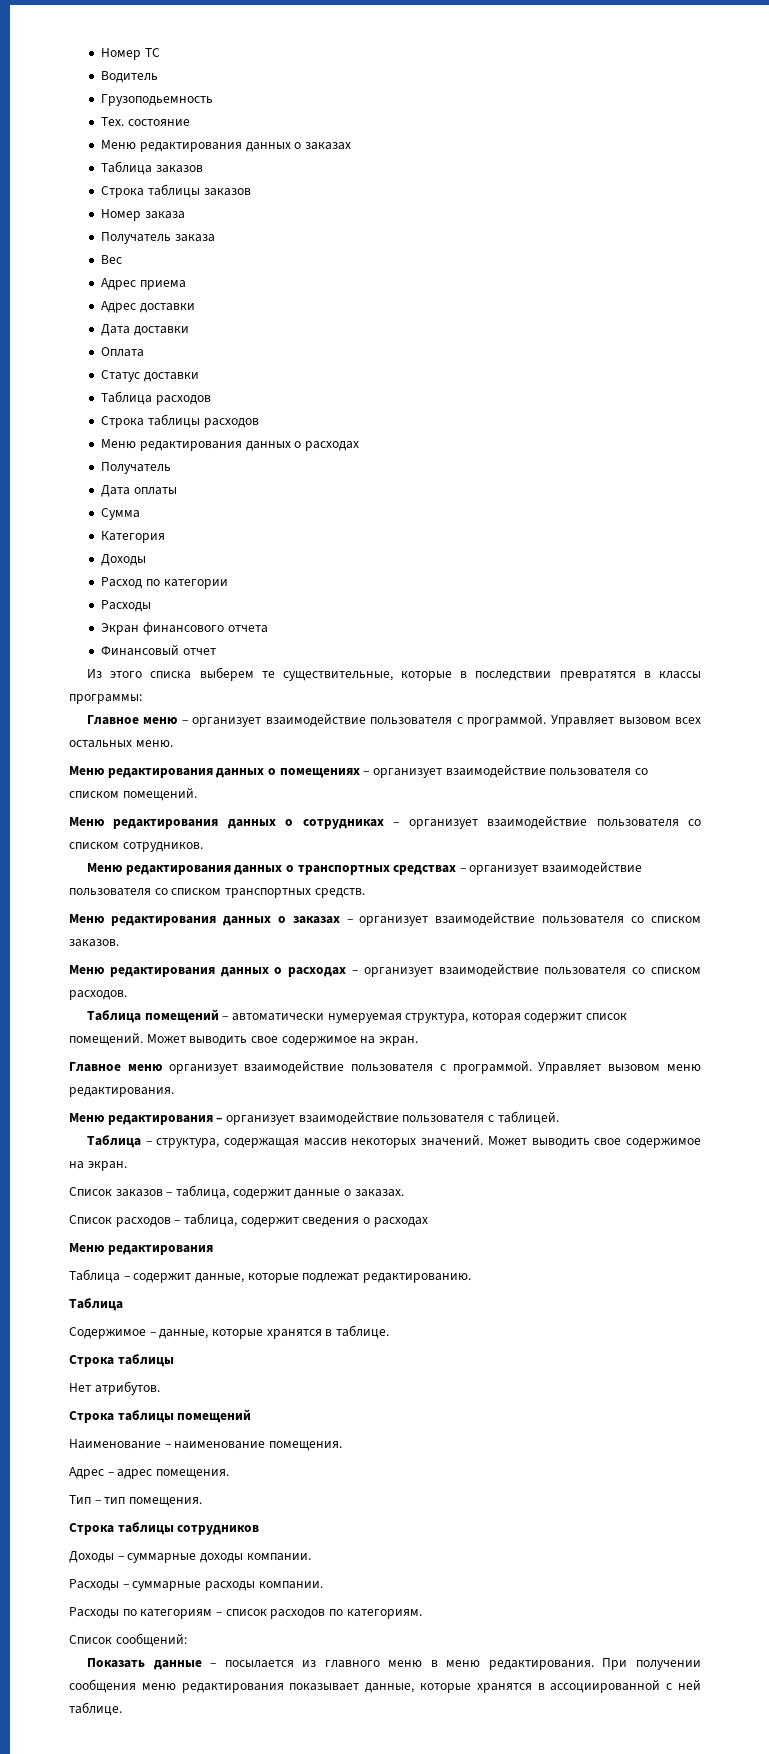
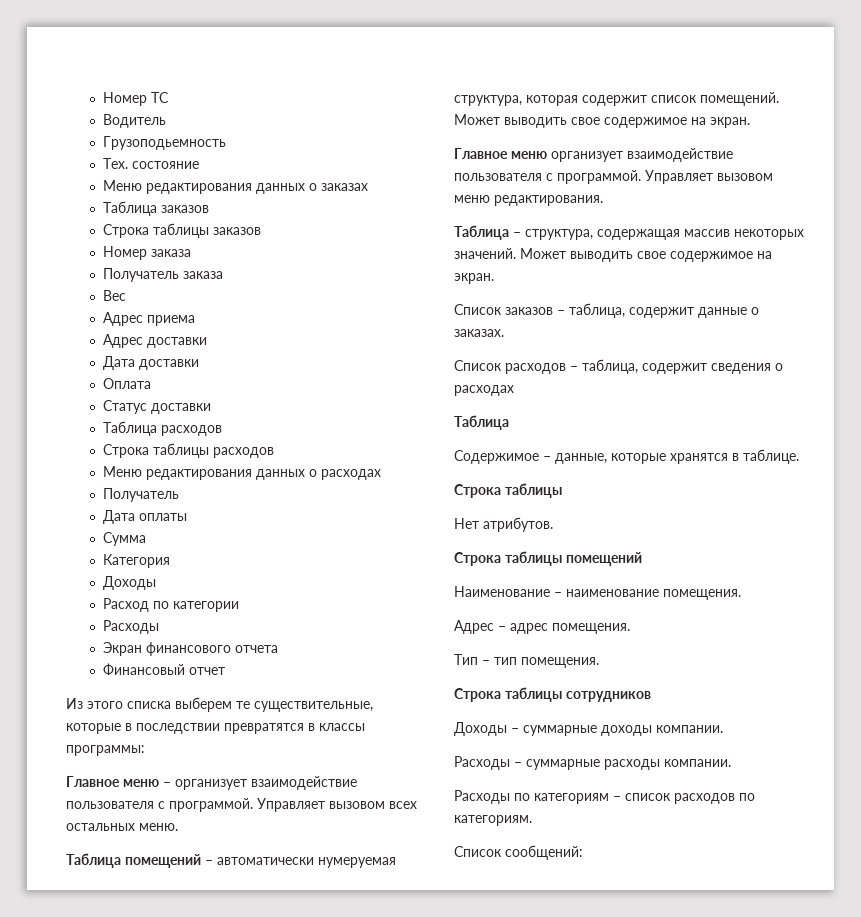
[69,764,648,778] [69,787,197,801] [69,815,702,829] [69,842,203,852] [86,861,643,875] [69,888,365,898] [69,912,701,926] [69,939,119,947] [69,963,701,977] [69,990,127,1000] // Меню редактирования данных о помещениях – организует взаимодействие пользователя со списком помещений. // Меню редактирования данных о сотрудниках – организует взаимодействие пользователя со списком сотрудников. // Меню редактирования данных о транспортных средствах – организует взаимодействие пользователя со списком транспортных средств. // Меню редактирования данных о заказах – организует взаимодействие пользователя со списком заказов. // Меню редактирования данных о расходах – организует взаимодействие пользователя со списком расходов. -> (178, 827) none
[69,1111,559,1125] // Меню редактирования – организует взаимодействие пользователя с таблицей. -> (603, 200) none
[69,1243,213,1255] [69,1269,471,1283] // Меню редактирования // Таблица – содержит данные, которые подлежат редактированию. -> (514, 390) none
[86,1658,701,1670] [69,1679,701,1693] [69,1702,122,1716] // Показать данные – посылается из главного меню в меню редактирования. При получении сообщения меню редактирования показывает данные, которые хранятся в ассоциированной с ней таблице. -> (583, 852) none

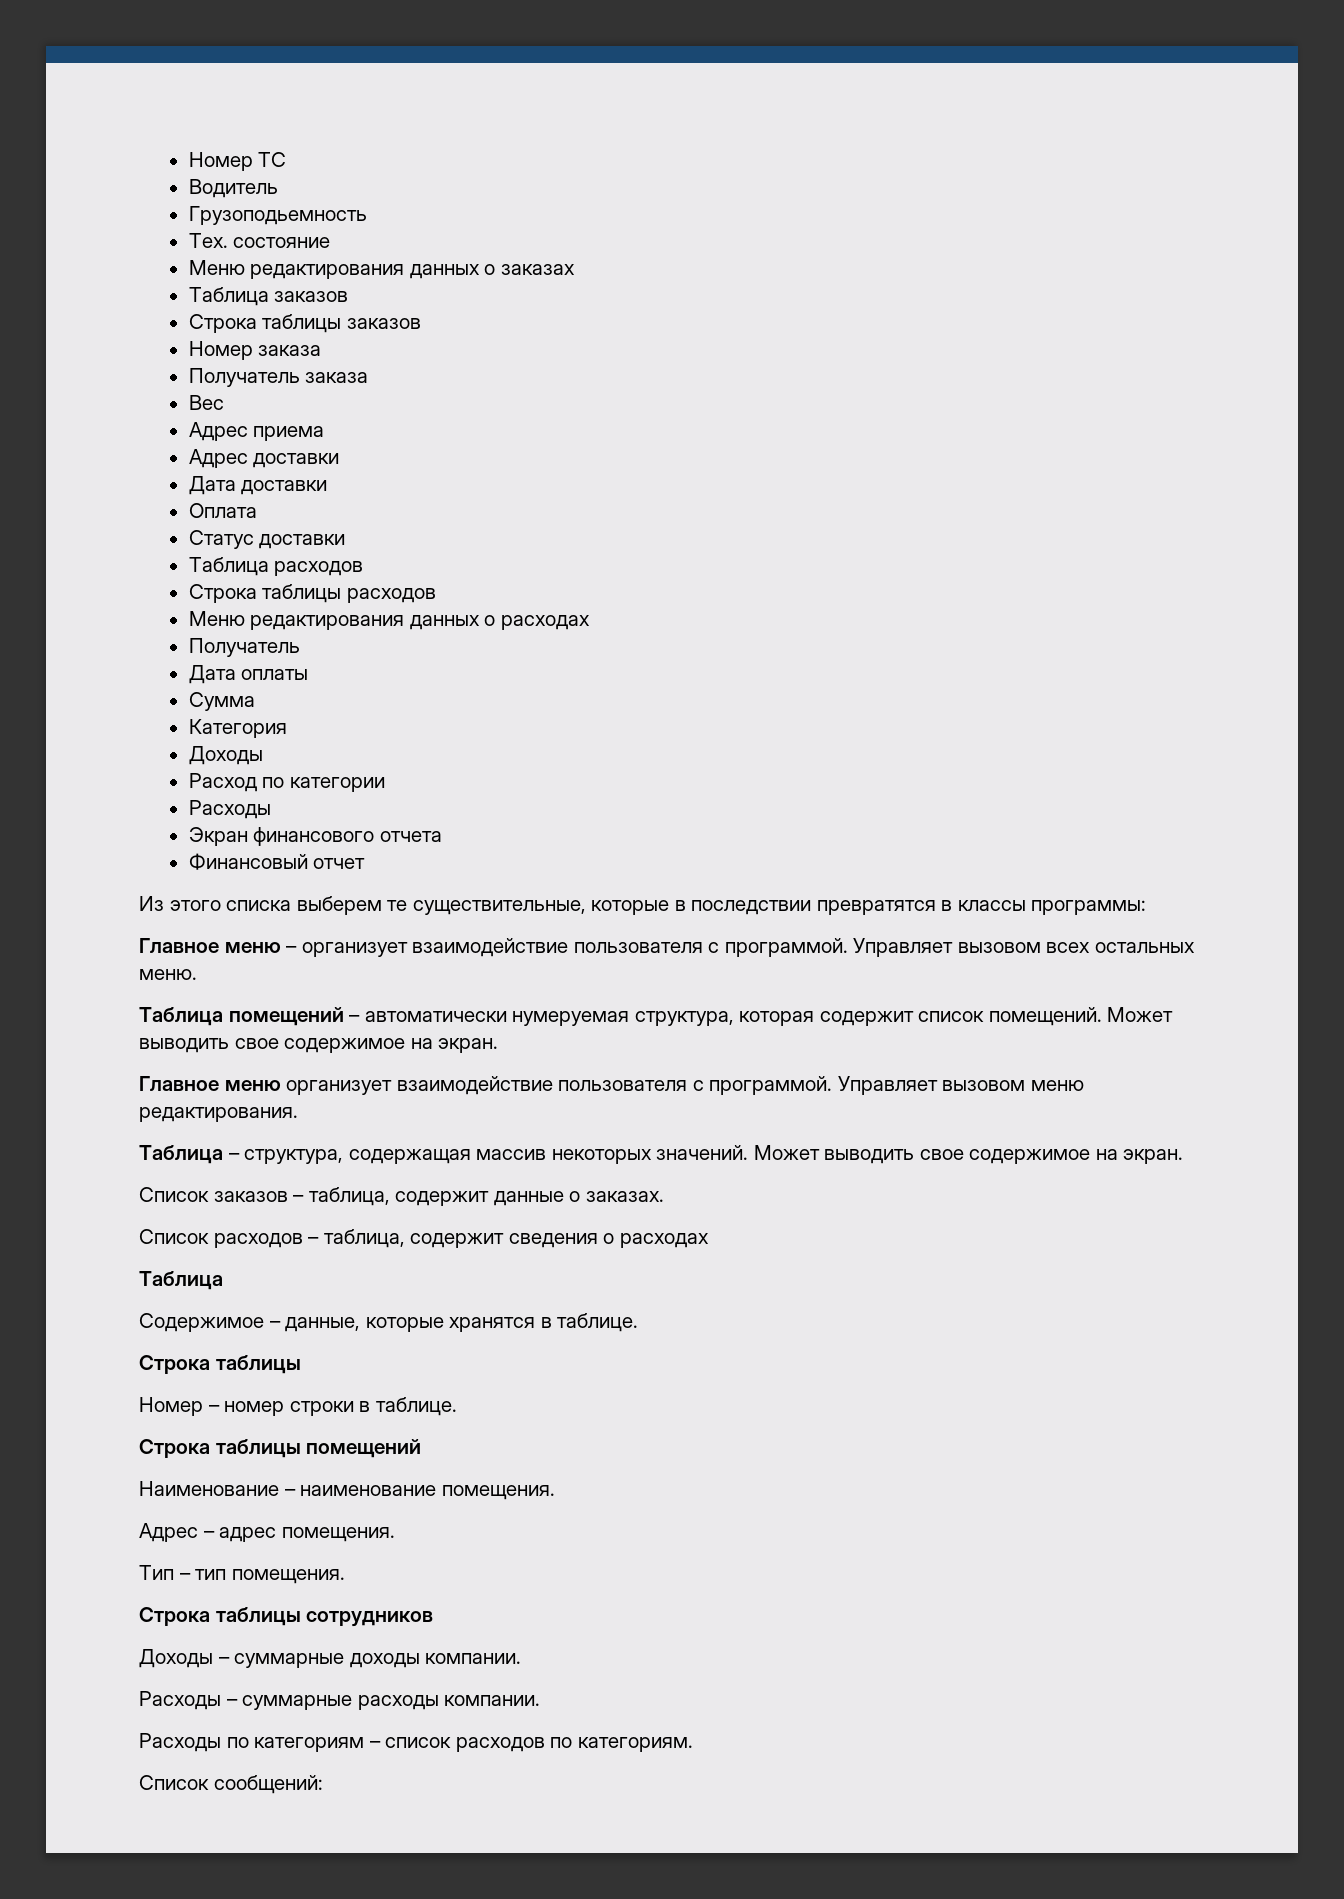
[454,517,553,532] Нет атрибутов. -> [139,1397,457,1416] Номер – номер строки в таблице.

